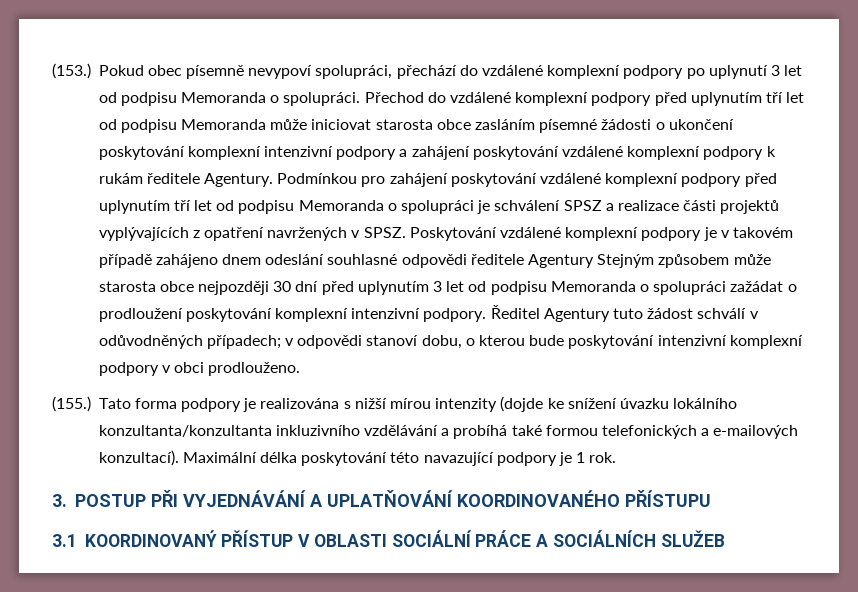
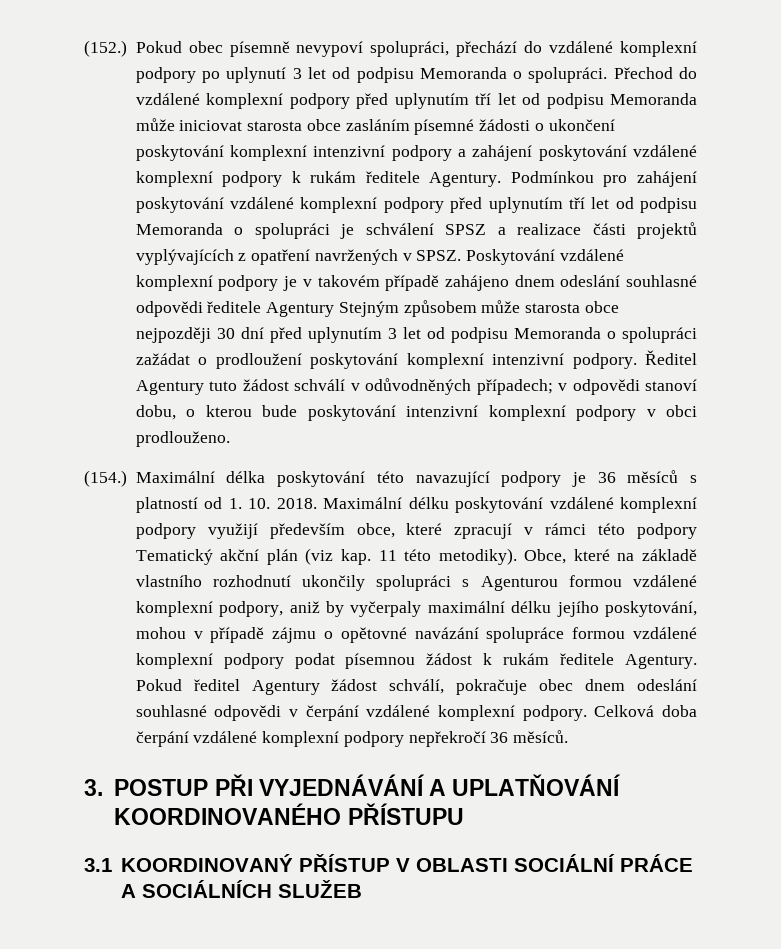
[52,63,91,79] (153.) -> [84,40,127,57] (152.)
[52,396,738,412] [98,425,799,439] [98,450,179,466] (155.) Tato forma podpory je realizována s nižší mírou intenzity (dojde ke snížení úvazku lokálního konzultanta/konzultanta inkluzivního vzdělávání a probíhá také formou telefonických a e-mailových konzultací). -> [84,470,127,487] (154.)
[576,452,617,463] 1 rok. -> [597,470,698,483] [135,497,697,513] [135,523,698,539] [135,548,697,565] [135,575,698,591] [135,601,697,617] [135,627,697,643] [135,653,697,669] [135,679,697,695] [135,705,697,721] [135,730,569,747] 36 měsíců s platností od 1. 10. 2018. Maximální délku poskytování vzdálené komplexní podpory využijí především obce, které zpracují v rámci této podpory Tematický akční plán (viz kap. 11 této metodiky). Obce, které na základě vlastního rozhodnutí ukončily spolupráci s Agenturou formou vzdálené komplexní podpory, aniž by vyčerpaly maximální délku jejího poskytování, mohou v případě zájmu o opětovné navázání spolupráce formou vzdálené komplexní podpory podat písemnou žádost k rukám ředitele Agentury. Pokud ředitel Agentury žádost schválí, pokračuje obec dnem odeslání souhlasné odpovědi v čerpání vzdálené komplexní podpory. Celková doba čerpání vzdálené komplexní podpory nepřekročí 36 měsíců.

